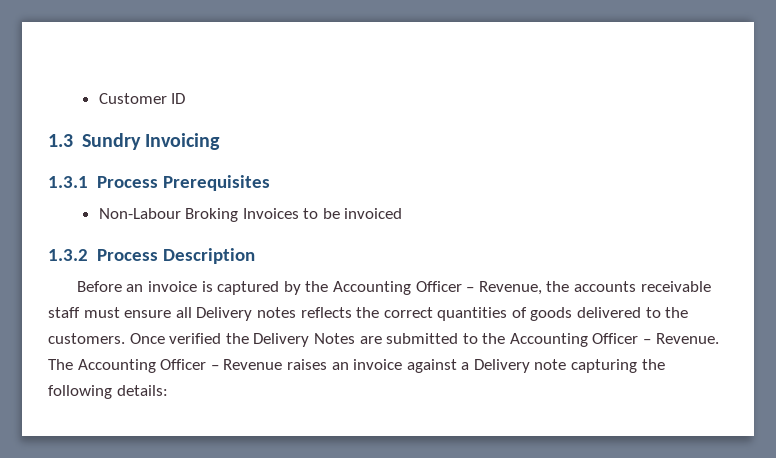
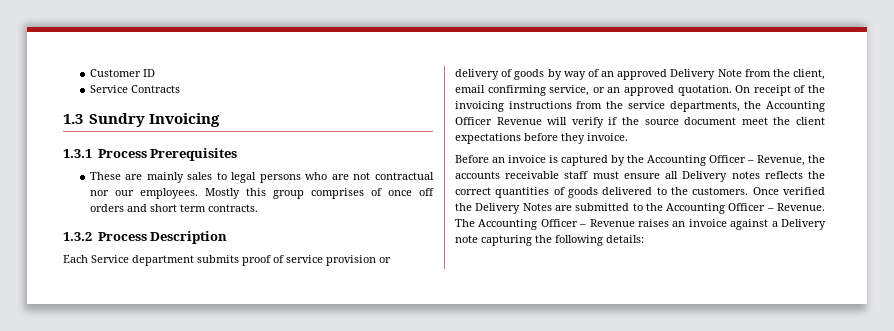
(186, 98) none -> [89,85,180,93] // Service Contracts
[98,208,403,222] [48,248,255,264] Non-Labour Broking Invoices to be invoiced // 1.3.2 Process Description -> [89,172,434,183] [89,188,434,199] [89,204,258,212] [63,231,228,244] [63,255,391,266] [455,69,825,80] [455,85,825,96] [455,101,825,112] [455,117,825,128] [455,133,628,144] These are mainly sales to legal persons who are not contractual nor our employees. Mostly this group comprises of once off orders and short term contracts. // 1.3.2 Process Description // Each Service department submits proof of service provision or delivery of goods by way of an approved Delivery Note from the client, email confirming service, or an approved quotation. On receipt of the invoicing instructions from the service departments, the Accounting Officer Revenue will verify if the source document meet the client expectations before they invoice.

